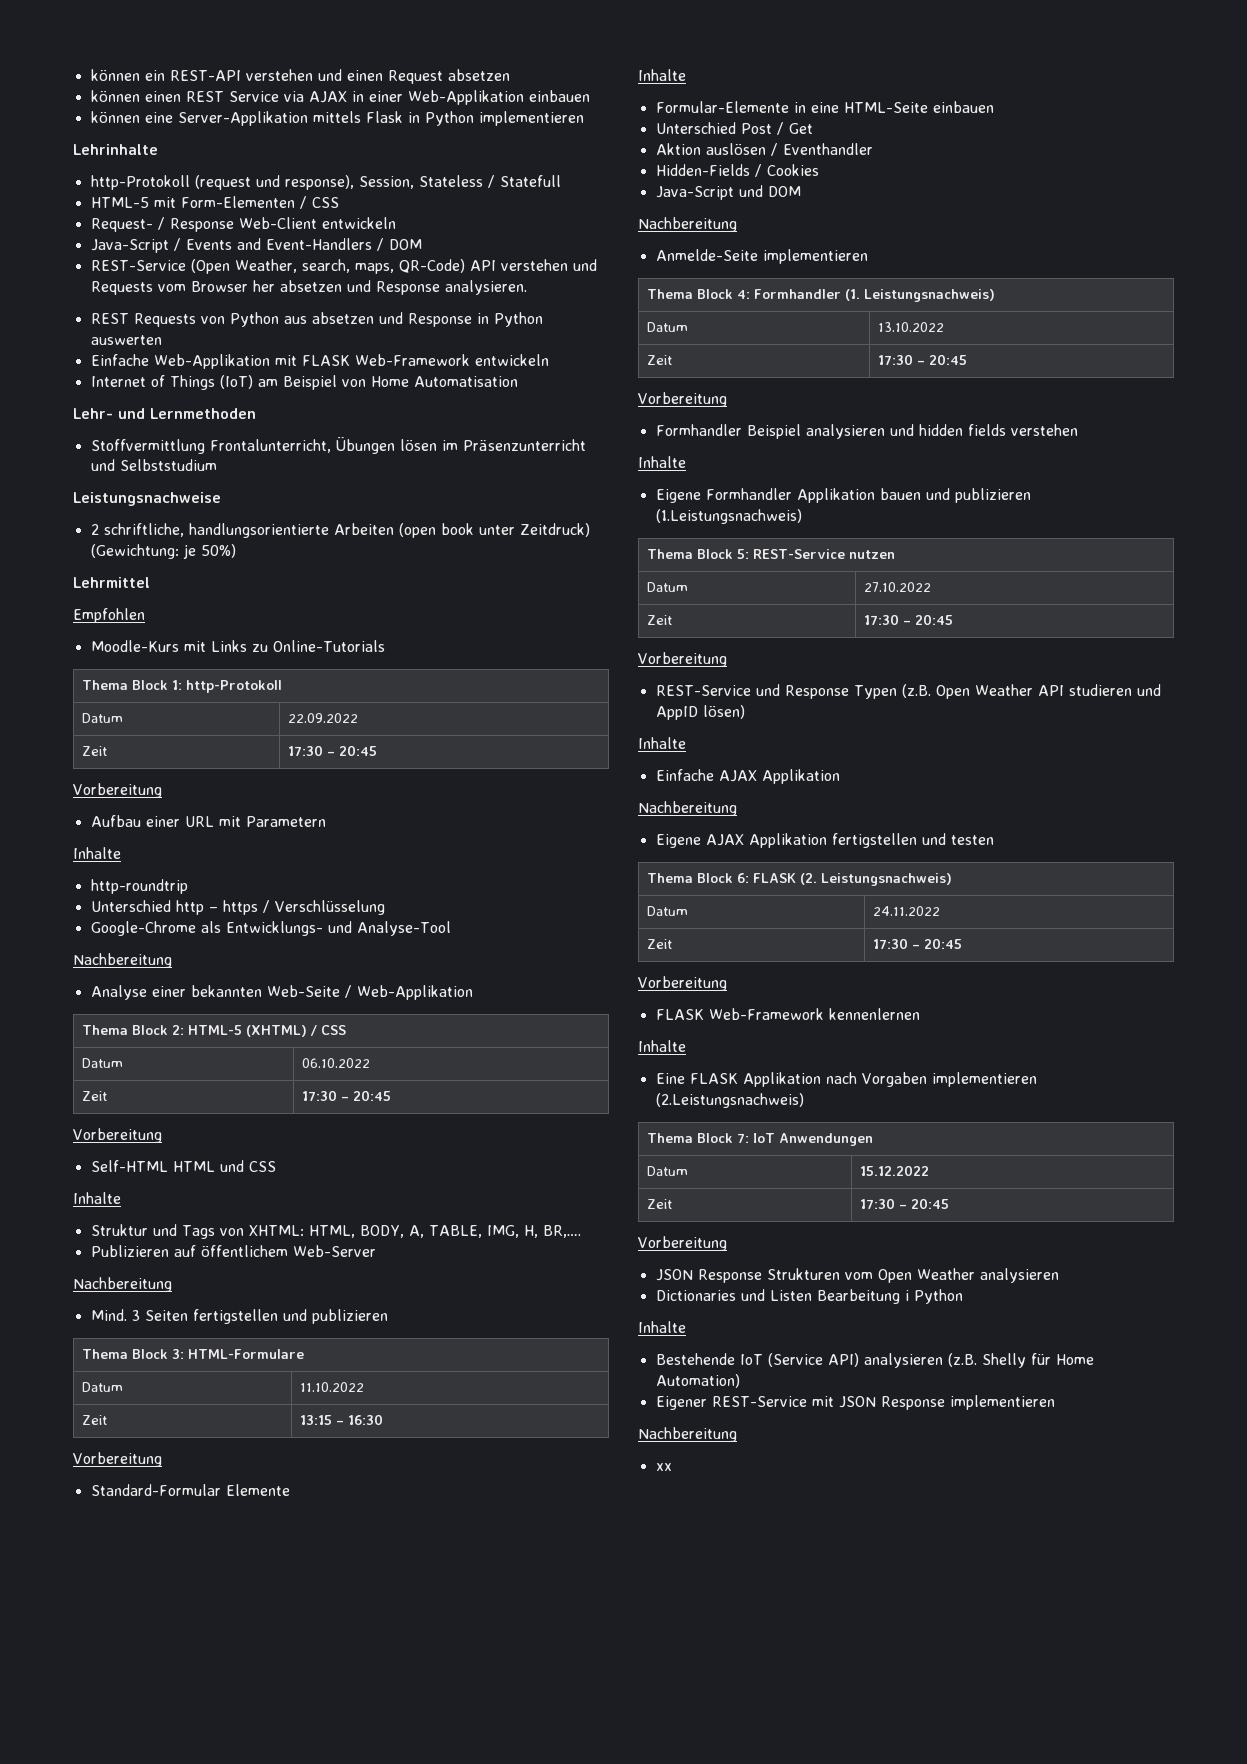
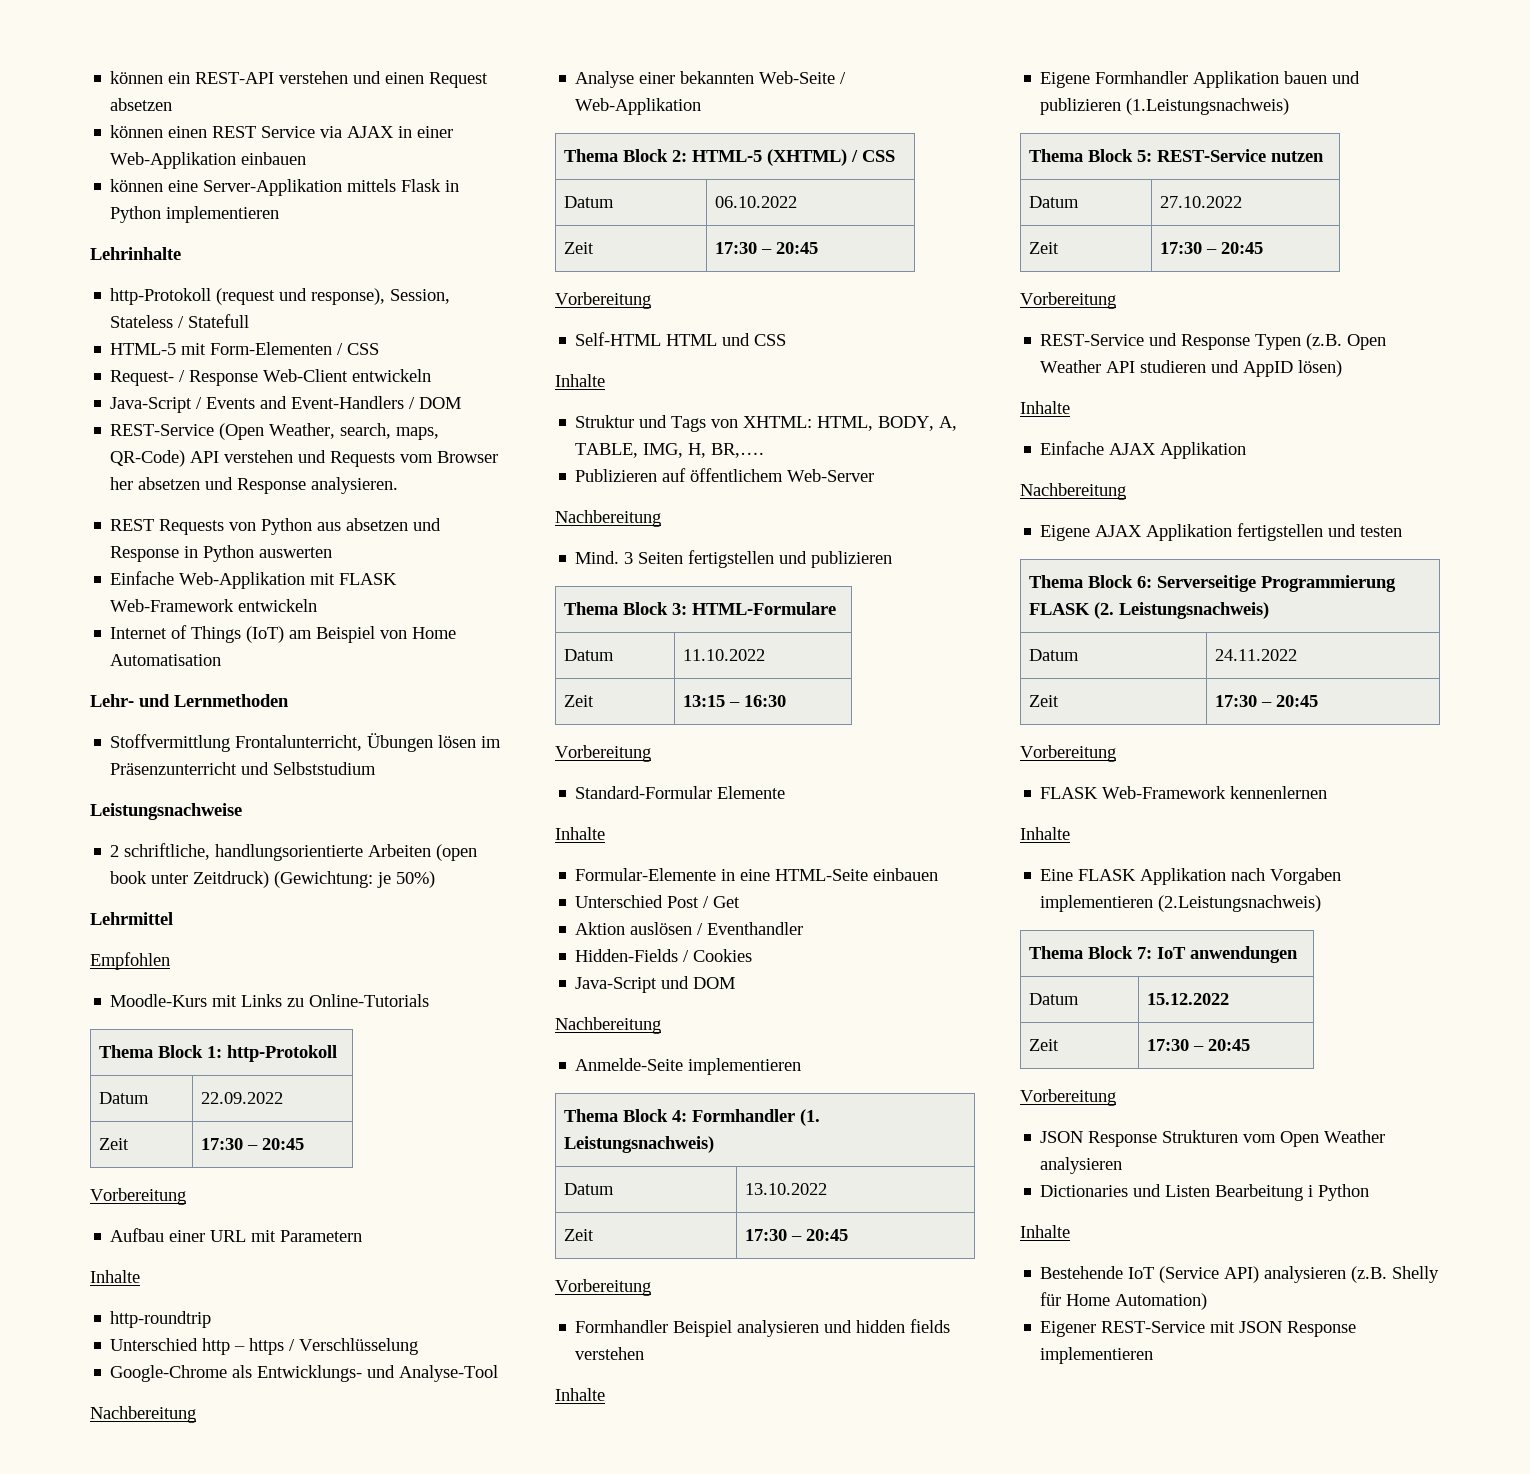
(749, 878) none -> [1157,575,1397,592] Serverseitige Programmierung
[778,1133,873,1146] Anwendungen -> [1190,946,1299,963] anwendungen
[638,1427,737,1442] [655,1463,672,1471] // Nachbereitung // xx -> (1154, 1355) none

